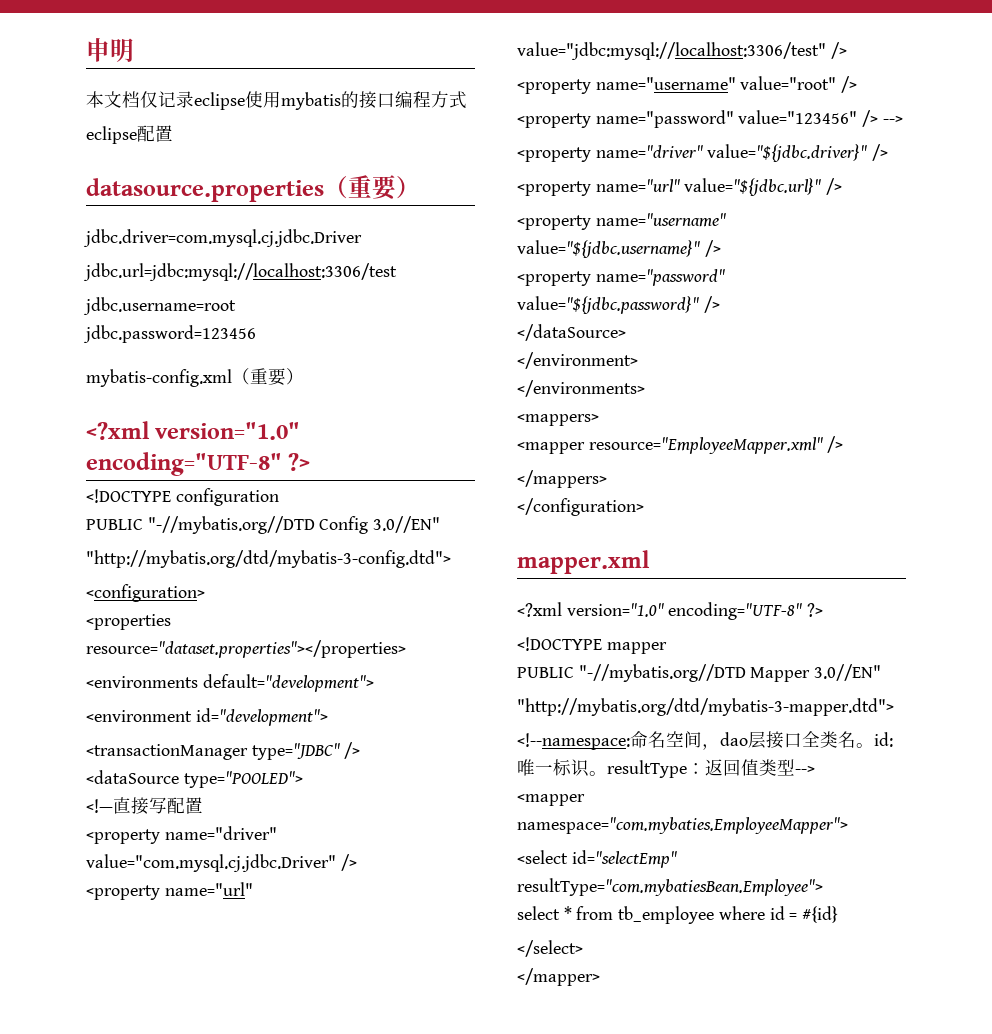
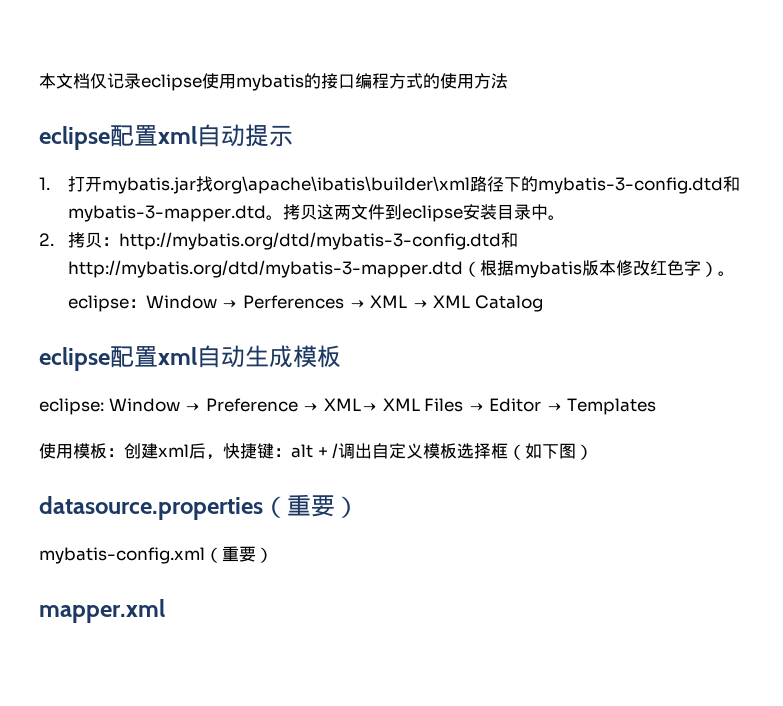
[86,38,134,62] 申明 // -> (39, 81) none
[86,125,173,144] // eclipse配置 -> [423,73,508,89] [39,124,293,150] [39,176,740,194] [67,204,565,222] [39,232,518,250] [67,260,735,278] [67,295,543,312] [39,345,341,371] [39,398,657,415] [39,443,594,460] 的使用方法 // eclipse配置xml自动提示 // 1.打开mybatis.jar找org\apache\ibatis\builder\xml路径下的mybatis-3-config.dtd和mybatis-3-mapper.dtd。拷贝这两文件到eclipse安装目录中。 // 2.拷贝：http://mybatis.org/dtd/mybatis-3-config.dtd和http://mybatis.org/dtd/mybatis-3-mapper.dtd（根据mybatis版本修改红色字）。 // eclipse：Window → Perferences → XML → XML Catalog // eclipse配置xml自动生成模板 // eclipse: Window → Preference → XML→ XML Files → Editor → Templates // 使用模板：创建xml后，快捷键：alt + /调出自定义模板选择框（如下图）
[83,229,362,247] [83,263,397,281] [83,297,236,315] [83,325,256,343] // jdbc.driver=com.mysql.cj.jdbc.Driver // jdbc.url=jdbc:mysql://localhost:3306/test // jdbc.username=root // jdbc.password=123456 -> (359, 507) none
[86,421,301,440] [86,452,311,476] [86,488,279,506] [86,516,441,534] [86,550,451,568] [86,584,205,602] [86,614,171,630] [86,640,406,658] [86,674,374,692] [86,708,328,726] [86,742,361,760] [86,770,303,788] [86,797,203,815] [86,826,277,844] [86,854,357,872] [86,882,253,900] [517,42,847,60] [517,76,858,94] [517,110,903,128] [517,144,889,162] [517,178,843,196] [517,213,726,230] [517,240,721,258] [517,269,725,286] [517,296,720,314] [517,324,626,341] [517,352,638,369] [517,380,645,397] [517,414,599,426] [517,436,844,454] [517,470,607,488] [517,498,644,516] [517,550,650,574] [517,602,824,620] [517,637,667,654] [517,664,882,682] [517,698,894,716] [517,731,893,750] [517,759,815,778] [517,794,585,806] [517,817,848,834] [517,850,677,868] [517,878,823,896] [517,906,839,924] [517,940,583,957] [517,968,600,986] <?xml version="1.0" encoding="UTF-8" ?> // <!DOCTYPE configuration // PUBLIC "-//mybatis.org//DTD Config 3.0//EN" // "http://mybatis.org/dtd/mybatis-3-config.dtd"> // <configuration> // <properties resource="dataset.properties"></properties> // <environments default="development"> // <environment id="development"> // <transactionManager type="JDBC" /> // <dataSource type="POOLED"> // <!—直接写配置 // <property name="driver" value="com.mysql.cj.jdbc.Driver" /> // <property name="url" value="jdbc:mysql://localhost:3306/test" /> // <property name="username" value="root" /> // <property name="password" value="123456" /> --> // <property name="driver" value="${jdbc.driver}" /> // <property name="url" value="${jdbc.url}" /> // <property name="username" value="${jdbc.username}" /> // <property name="password" value="${jdbc.password}" /> // </dataSource> // </environment> // </environments> // <mappers> // <mapper resource="EmployeeMapper.xml" /> // </mappers> // </configuration> // mapper.xml // <?xml version="1.0" encoding="UTF-8" ?> // <!DOCTYPE mapper // PUBLIC "-//mybatis.org//DTD Mapper 3.0//EN" // "http://mybatis.org/dtd/mybatis-3-mapper.dtd"> // <!--namespace:命名空间，dao层接口全类名。id:唯一标识。resultType：返回值类型--> // <mapper namespace="com.mybaties.EmployeeMapper"> // <select id="selectEmp" resultType="com.mybatiesBean.Employee"> // select * from tb_employee where id = #{id} // </select> // </mapper> -> [39,599,165,623] mapper.xml

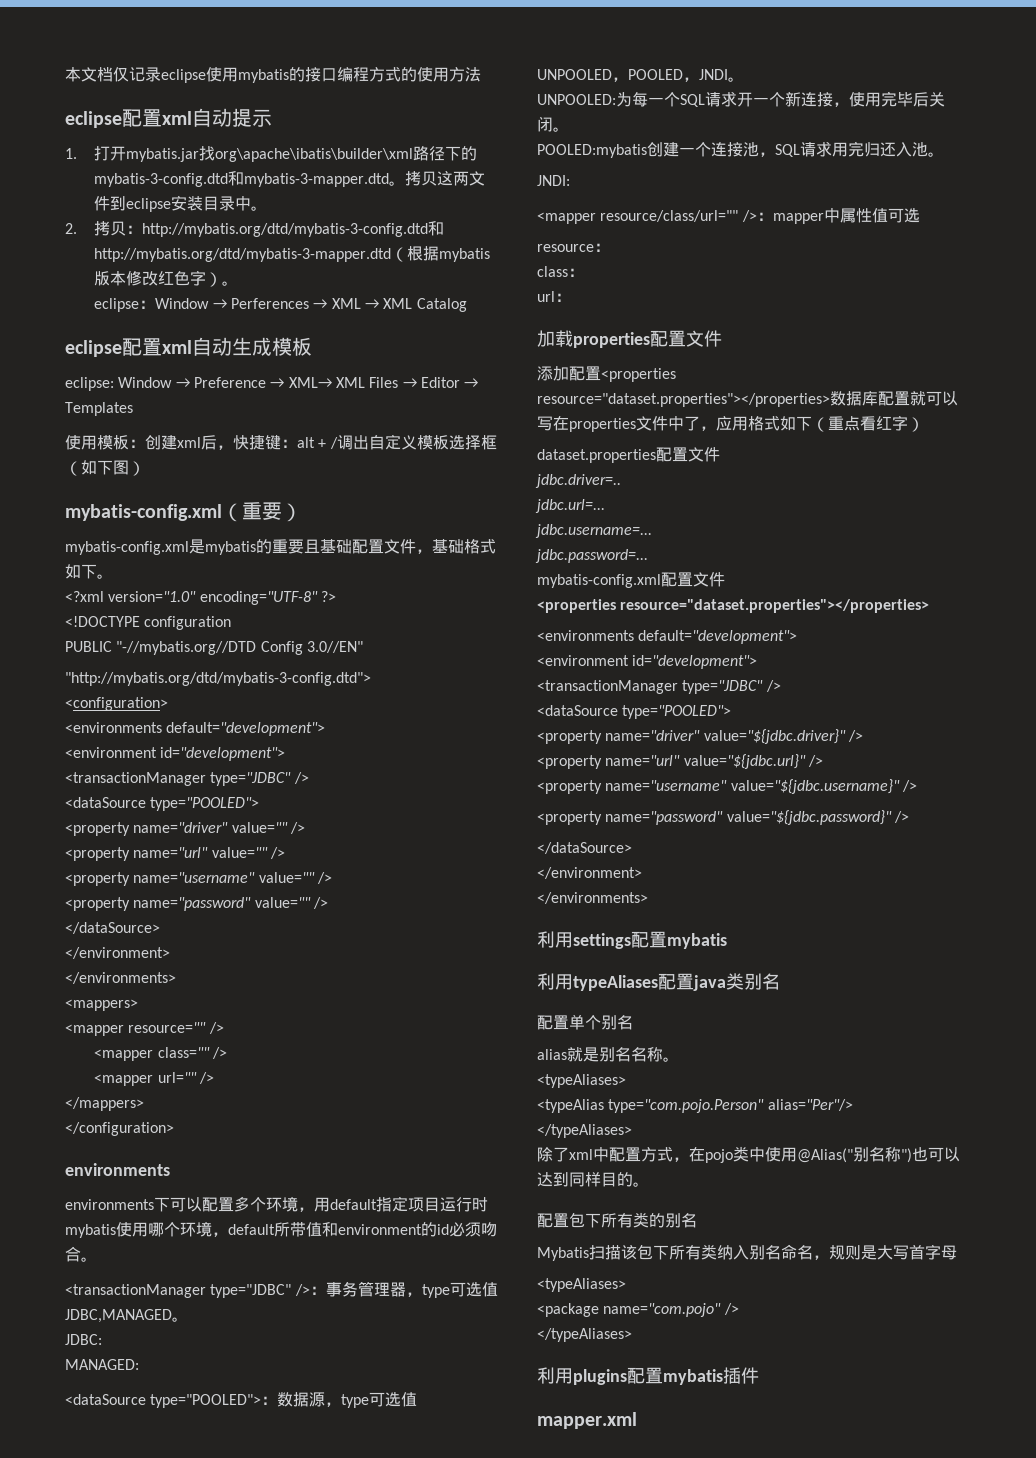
[39,496,263,520] datasource.properties -> [65,504,222,521] mybatis-config.xml
[205,546,273,563] （重要） -> [189,539,496,555] [65,564,113,579] [65,591,336,605] [65,616,232,630] [65,641,363,655] [65,672,371,686] [65,697,168,711] [65,722,326,736] [65,747,286,761] [65,772,309,786] [65,797,260,811] [65,822,305,836] [65,847,285,861] [65,872,332,886] [65,897,328,911] [65,922,160,934] [65,947,170,959] [65,972,176,984] [65,999,138,1011] [65,1022,224,1036] [94,1047,227,1061] [94,1072,214,1086] [65,1097,144,1111] [65,1122,174,1136] [65,1163,170,1176] [65,1196,488,1212] [65,1221,497,1238] [65,1246,97,1262] [65,1281,498,1298] [65,1309,188,1323] [65,1334,102,1345] [65,1359,139,1370] [65,1392,418,1408] [537,69,744,82] [537,91,945,107] [537,116,569,132] [537,141,944,158] [537,175,570,186] [537,208,920,224] [537,243,610,252] [537,266,584,277] [537,291,571,302] [537,330,722,348] [537,366,676,382] [537,391,958,407] [537,415,924,432] [537,447,720,463] [535,474,621,488] [535,499,605,513] [535,524,652,538] [535,549,648,563] [537,572,725,588] [537,599,930,613] [537,630,798,644] [537,655,758,669] [537,680,781,694] [537,705,732,719] [537,729,863,744] [537,754,823,769] [537,779,917,794] [537,810,909,825] [537,842,632,854] [537,867,642,879] [537,892,648,904] [537,931,727,949] [537,973,780,991] [537,1014,633,1030] [537,1047,679,1062] [537,1074,626,1088] [537,1099,853,1113] [537,1124,632,1138] [537,1146,960,1163] [537,1172,649,1187] [537,1212,697,1228] [537,1244,957,1261] [537,1278,626,1292] [537,1303,739,1317] [537,1328,632,1342] [537,1367,759,1385] 是mybatis的重要且基础配置文件，基础格式如下。 // <?xml version="1.0" encoding="UTF-8" ?> // <!DOCTYPE configuration // PUBLIC "-//mybatis.org//DTD Config 3.0//EN" // "http://mybatis.org/dtd/mybatis-3-config.dtd"> // <configuration> // <environments default="development"> // <environment id="development"> // <transactionManager type="JDBC" /> // <dataSource type="POOLED"> // <property name="driver" value="" /> // <property name="url" value="" /> // <property name="username" value="" /> // <property name="password" value="" /> // </dataSource> // </environment> // </environments> // <mappers> // <mapper resource="" /> // <mapper class="" /> // <mapper url="" /> // </mappers> // </configuration> // environments // environments下可以配置多个环境，用default指定项目运行时mybatis使用哪个环境，default所带值和environment的id必须吻合。 // <transactionManager type="JDBC" />：事务管理器，type可选值JDBC,MANAGED。 // JDBC: // MANAGED: // <dataSource type="POOLED">：数据源，type可选值UNPOOLED，POOLED，JNDI。 // UNPOOLED:为每一个SQL请求开一个新连接，使用完毕后关闭。 // POOLED:mybatis创建一个连接池，SQL请求用完归还入池。 // JNDI: // <mapper resource/class/url="" />：mapper中属性值可选 // resource： // class： // url： // 加载properties配置文件 // 添加配置<properties resource="dataset.properties"></properties>数据库配置就可以写在properties文件中了，应用格式如下（重点看红字） // dataset.properties配置文件 // jdbc.driver=.. // jdbc.url=... // jdbc.username=... // jdbc.password=... // mybatis-config.xml配置文件 // <properties resource="dataset.properties"></properties> // <environments default="development"> // <environment id="development"> // <transactionManager type="JDBC" /> // <dataSource type="POOLED"> // <property name="driver" value="${jdbc.driver}" /> // <property name="url" value="${jdbc.url}" /> // <property name="username" value="${jdbc.username}" /> // <property name="password" value="${jdbc.password}" /> // </dataSource> // </environment> // </environments> // 利用settings配置mybatis // 利用typeAliases配置java类别名 // 配置单个别名 // alias就是别名名称。 // <typeAliases> // <typeAlias type="com.pojo.Person" alias="Per"/> // </typeAliases> // 除了xml中配置方式，在pojo类中使用@Alias("别名称")也可以达到同样目的。 // 配置包下所有类的别名 // Mybatis扫描该包下所有类纳入别名命名，规则是大写首字母 // <typeAliases> // <package name="com.pojo" /> // </typeAliases> // 利用plugins配置mybatis插件

